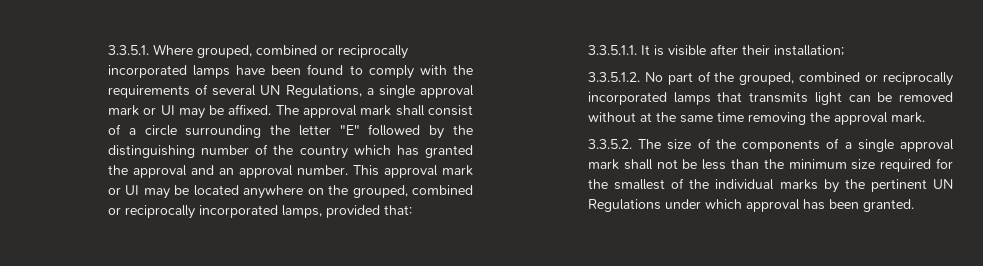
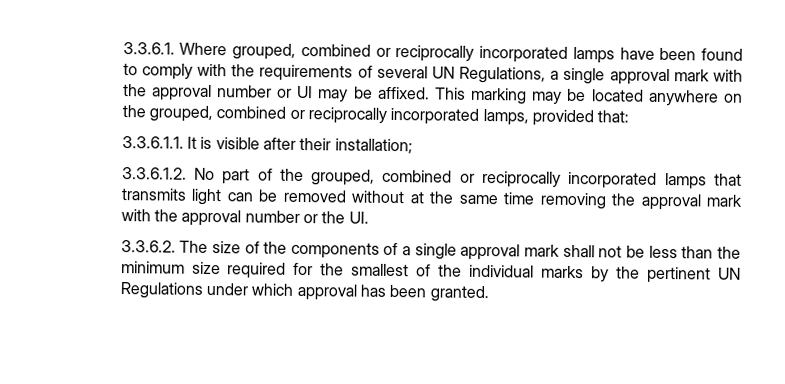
[107,45,149,55] 3.3.5.1. -> [122,42,175,55] 3.3.6.1.
(139, 110) none -> [713,69,744,82] [122,84,272,101] with the approval number
[275,105,473,118] [107,124,473,139] [107,144,473,159] [107,165,473,178] [107,185,140,195] The approval mark shall consist of a circle surrounding the letter "E" followed by the distinguishing number of the country which has granted the approval and an approval number. This approval mark or UI -> [434,87,528,105] This marking
[587,45,637,55] 3.3.5.1.1. -> [121,136,184,149] 3.3.6.1.1.
[587,72,640,82] 3.3.5.1.2. -> [121,167,187,180] 3.3.6.1.2.
[890,112,925,123] [587,139,632,149] mark. // 3.3.5.2. -> [706,194,742,207] [120,209,369,227] [120,240,176,253] mark with the approval number or the UI. // 3.3.6.2.

